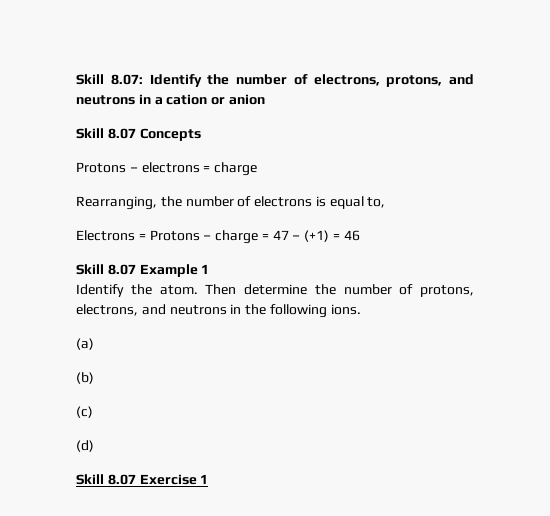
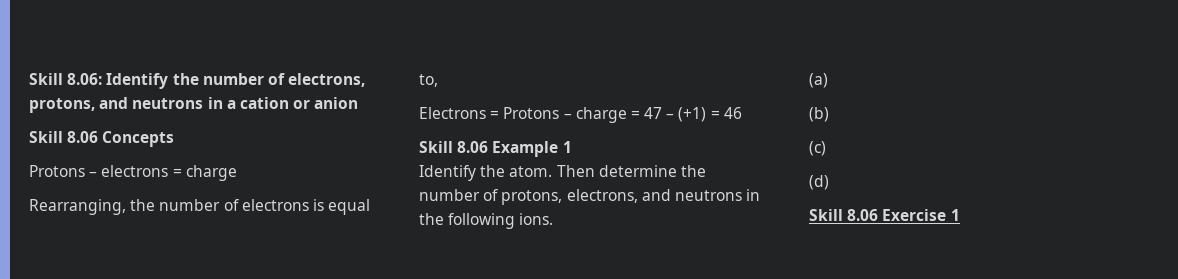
[76,74,143,85] Skill 8.07: -> [29,73,103,85] Skill 8.06:
[107,128,136,139] 8.07 -> [67,131,99,143] 8.06
[107,264,136,275] 8.07 -> [457,141,489,153] 8.06
[107,474,136,485] 8.07 -> [847,209,879,221] 8.06

